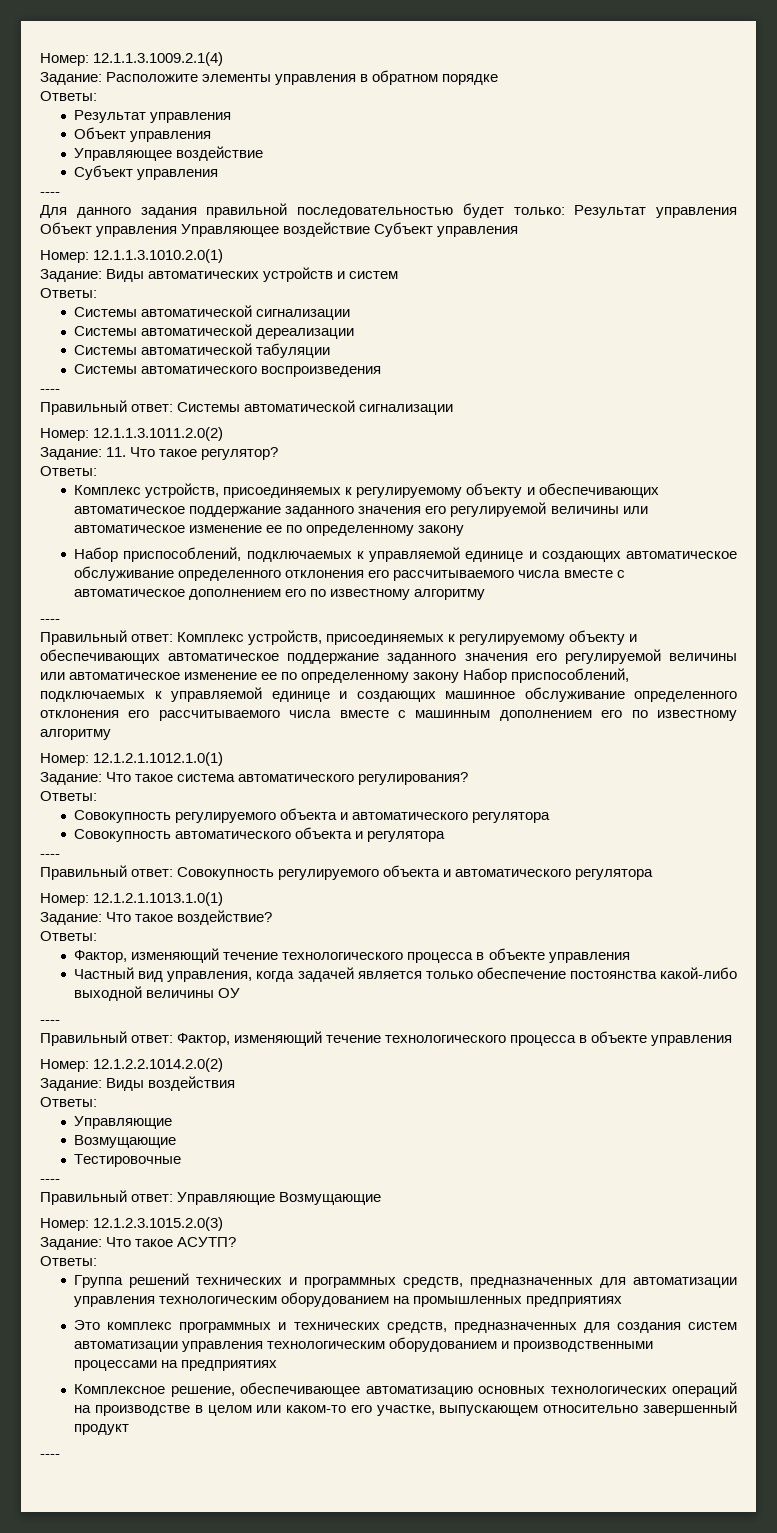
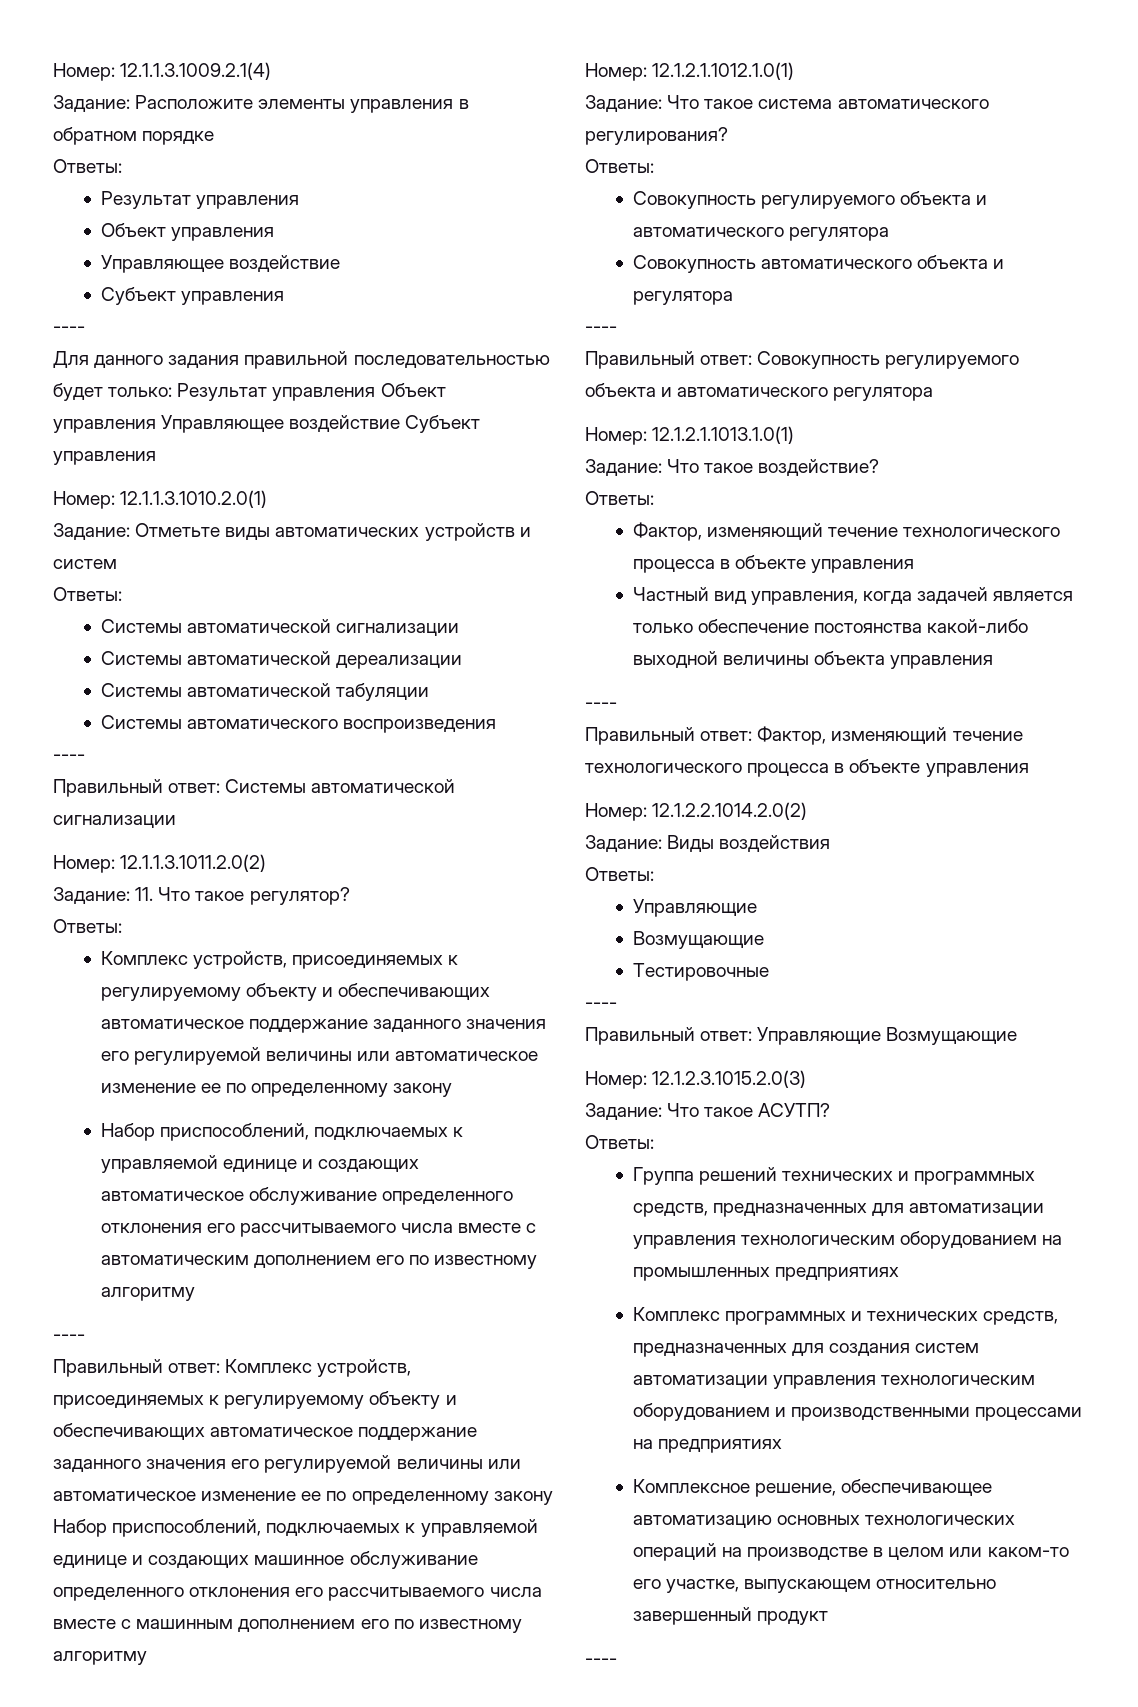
[106,269,145,282] Виды -> [135,523,271,540] Отметьте виды
[74,589,186,597] автоматическое -> [100,1255,249,1265] автоматическим
[218,988,241,998] ОУ -> [814,651,994,669] объекта управления
[74,1320,173,1330] Это комплекс -> [632,1307,720,1321] Комплекс

